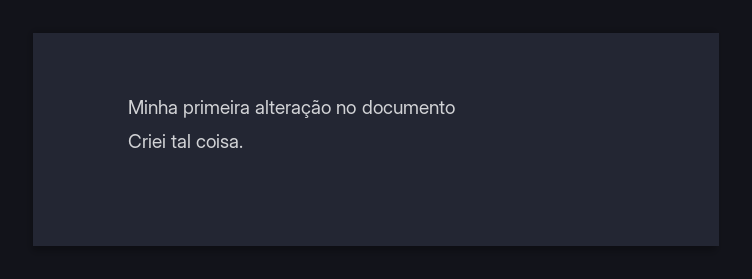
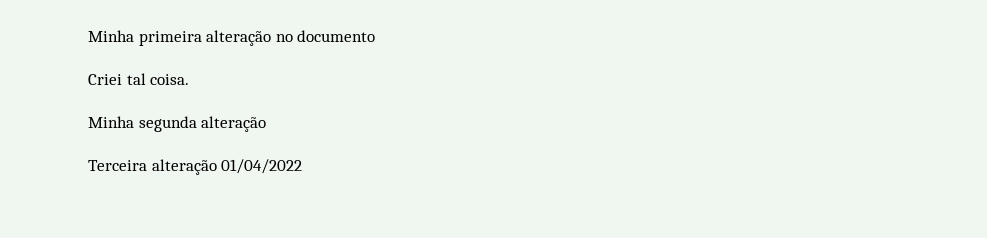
(244, 141) none -> [88,116,267,132] [88,159,303,175] // Minha segunda alteração // Terceira alteração 01/04/2022

